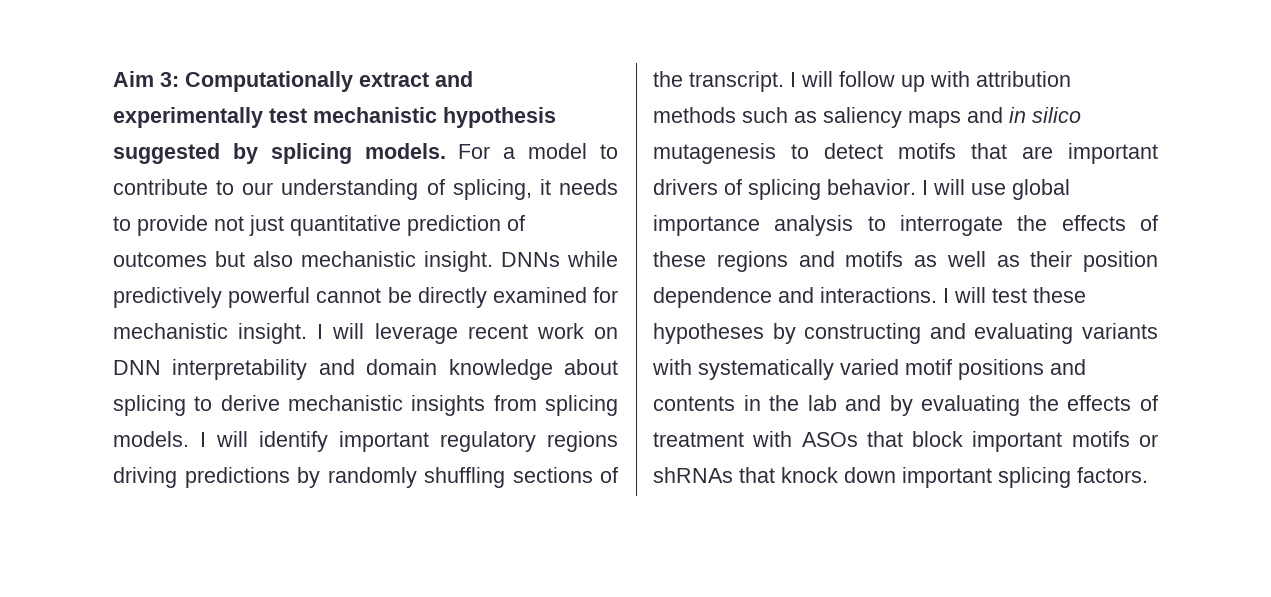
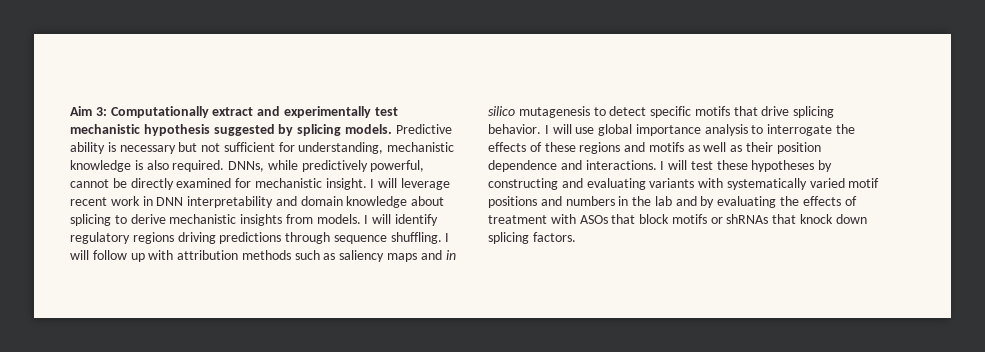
[458,143,618,159] [113,179,619,200] [113,215,525,236] [113,251,560,272] For a model to contribute to our understanding of splicing, it needs to provide not just quantitative prediction of outcomes but also mechanistic insight. DNNs -> [395,124,452,134] [70,142,455,154] [70,160,265,172] Predictive ability is necessary but not sufficient for understanding, mechanistic knowledge is also required. DNNs,
[228,287,311,308] powerful -> [370,160,425,172] powerful,
[594,327,618,339] on -> [142,196,153,206] in
[545,395,618,416] splicing -> (313, 219) none
[339,431,429,452] important -> (439, 220) none
[297,467,618,488] [653,71,784,92] by randomly shuffling sections of the transcript. -> [285,232,442,244] through sequence shuffling.
(883, 151) none -> [650,106,692,118] specific
[1022,143,1158,164] [653,179,742,195] are important drivers of -> [761,106,790,116] drive
[653,396,735,411] contents -> [565,196,615,206] numbers
[972,431,1063,452] important -> (670, 219) none
[902,467,992,488] important -> (867, 219) none

